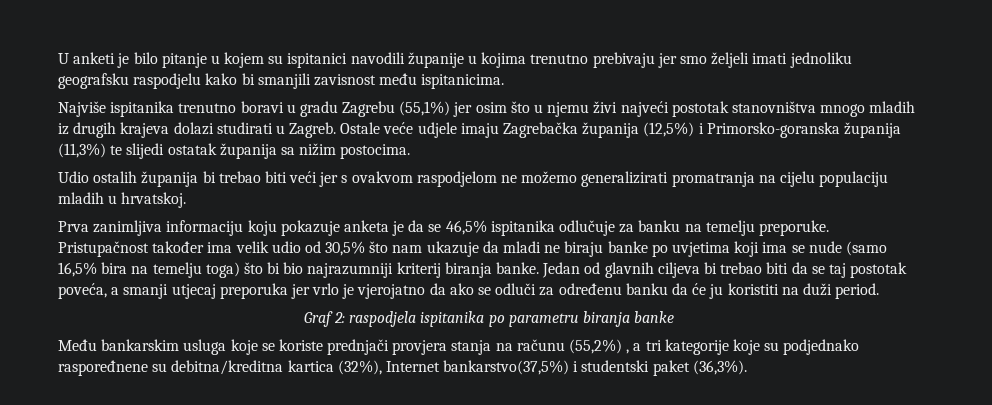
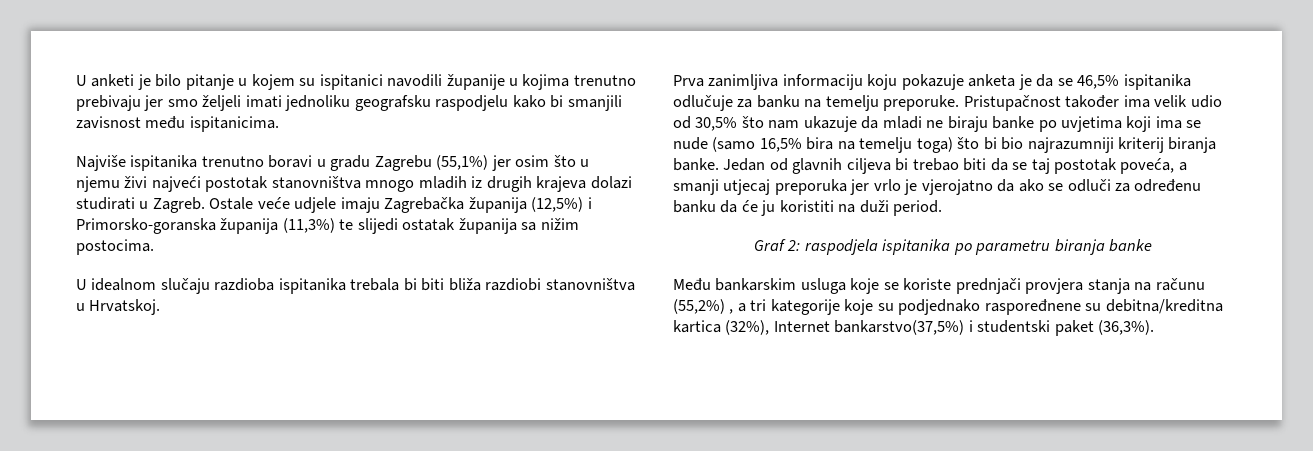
[58,171,889,187] [58,192,187,208] Udio ostalih županija bi trebao biti veći jer s ovakvom raspodjelom ne možemo generalizirati promatranja na cijelu populaciju mladih u hrvatskoj. -> [76,278,635,294] [76,299,161,315] U idealnom slučaju razdioba ispitanika trebala bi biti bliža razdiobi stanovništva u Hrvatskoj.

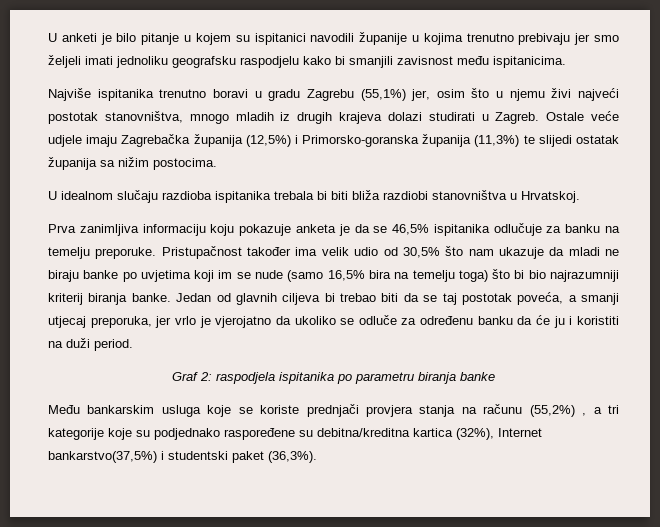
[491,155,511,171] jer -> [411,89,431,101] jer,
[271,176,361,189] stanovništva -> [104,111,183,123] stanovništva,
[1155,116,1182,129] ima -> [218,270,233,279] im
[774,179,847,195] preporuka -> [90,316,152,328] preporuka,
[1018,179,1111,192] ako se odluči -> [294,315,397,325] ukoliko se odluče
(776, 208) none -> [569,316,573,325] i
[984,299,1081,315] raspoređnene -> [224,428,295,440] raspoređene

